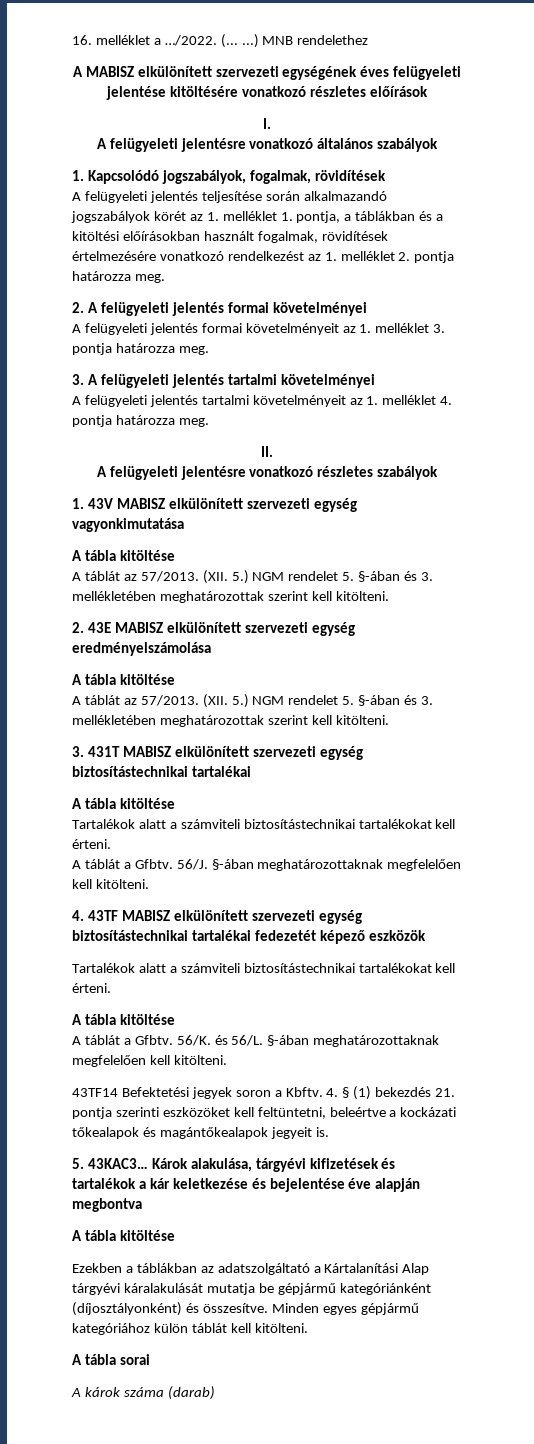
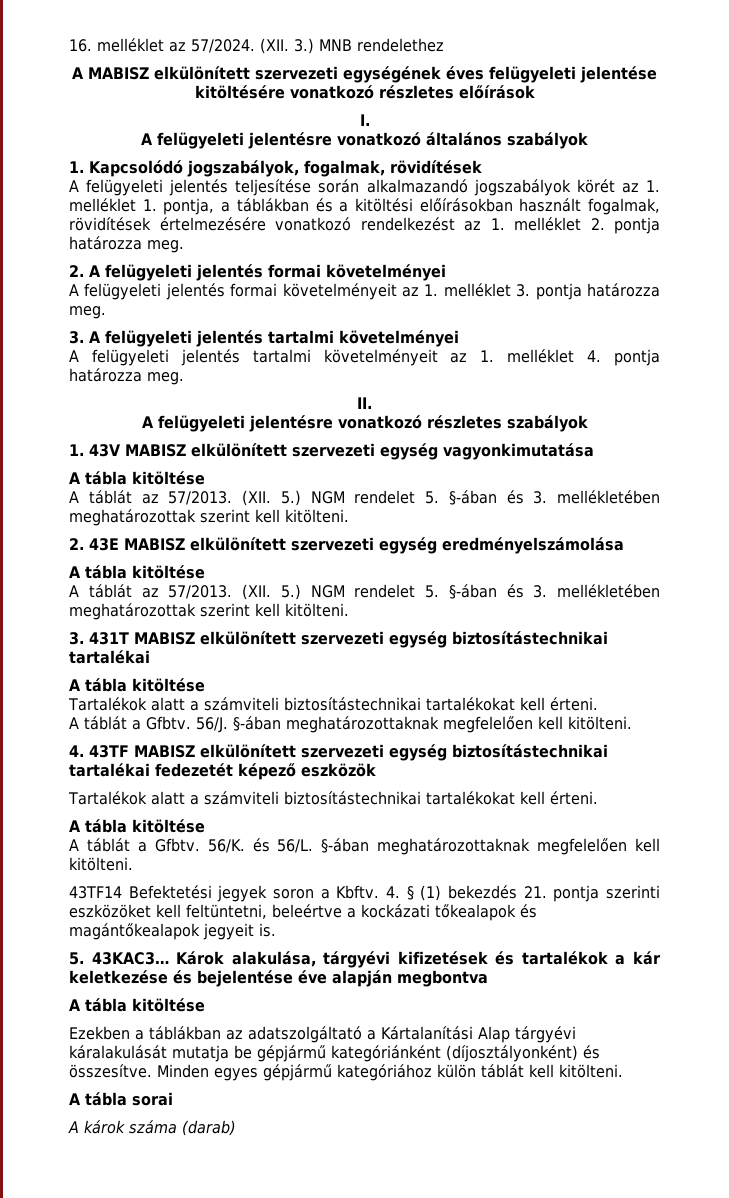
[153,34,259,48] a …/2022. (... ...) -> [169,38,314,54] az 57/2024. (XII. 3.)

